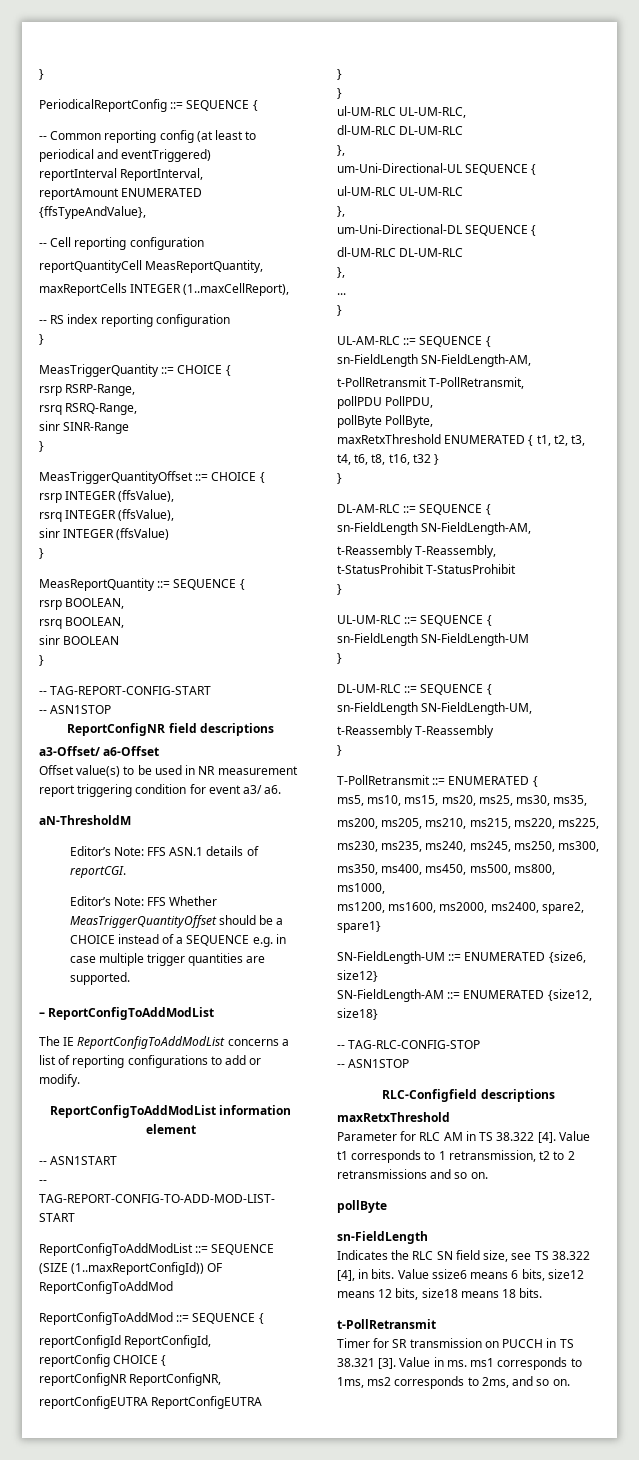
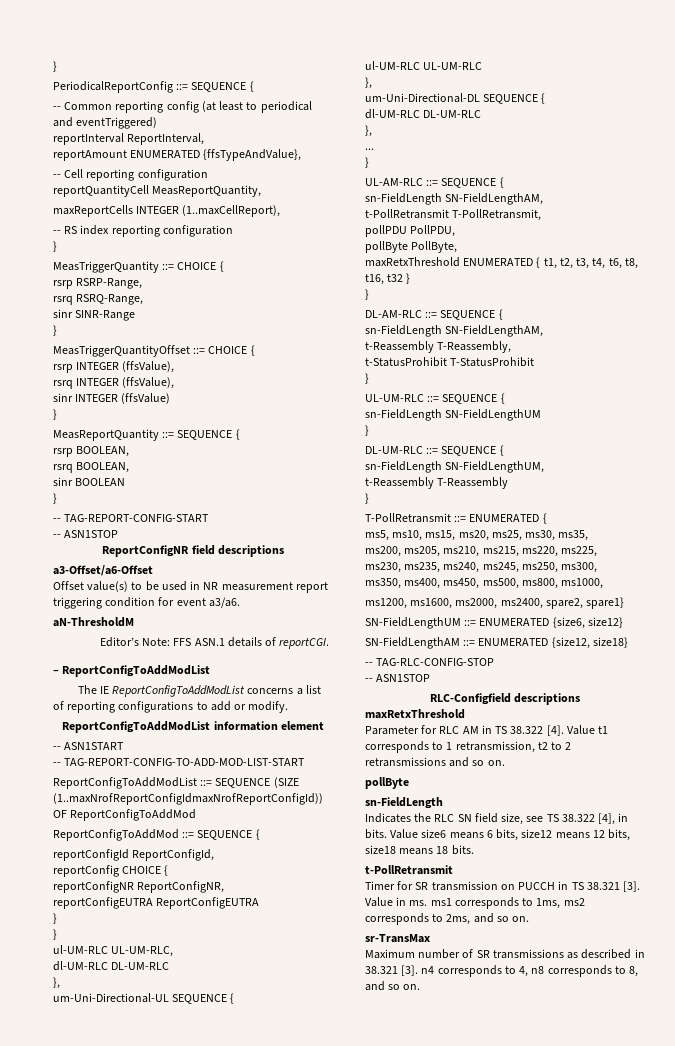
[39,746,160,756] a3-Offset/ a6-Offset -> [53,565,153,576] a3-Offset/a6-Offset
[243,785,282,794] a3/ a6. -> [208,597,240,608] a3/a6.
[69,896,218,906] [69,915,284,928] [69,934,286,947] [69,953,266,966] [69,972,130,985] // Editor’s Note: FFS Whether MeasTriggerQuantityOffset should be a CHOICE instead of a SEQUENCE e.g. in case multiple trigger quantities are supported. -> (330, 643) none
[71,1262,205,1275] (1..maxReportConfigId)) -> [53,793,323,805] (1..maxNrofReportConfigIdmaxNrofReportConfigId))
[421,354,532,367] SN-FieldLength-AM, -> [445,193,544,205] SN-FieldLengthAM,
[421,522,532,535] SN-FieldLength-AM, -> [445,325,544,337] SN-FieldLengthAM,
[421,633,530,646] SN-FieldLength-UM -> [445,409,542,421] SN-FieldLengthUM
[421,702,533,715] SN-FieldLength-UM, -> [445,461,545,473] SN-FieldLengthUM,
[337,951,445,964] SN-FieldLength-UM -> [365,617,461,629] SN-FieldLengthUM
[337,989,444,1002] SN-FieldLength-AM -> [365,637,460,649] SN-FieldLengthAM
[431,1269,467,1279] ssize6 -> [421,829,447,838] size6
(570, 1382) none -> [365,934,430,943] [365,949,645,959] [365,965,639,977] [365,981,421,991] // sr-TransMax // Maximum number of SR transmissions as described in 38.321 [3]. n4 corresponds to 4, n8 corresponds to 8, and so on.

